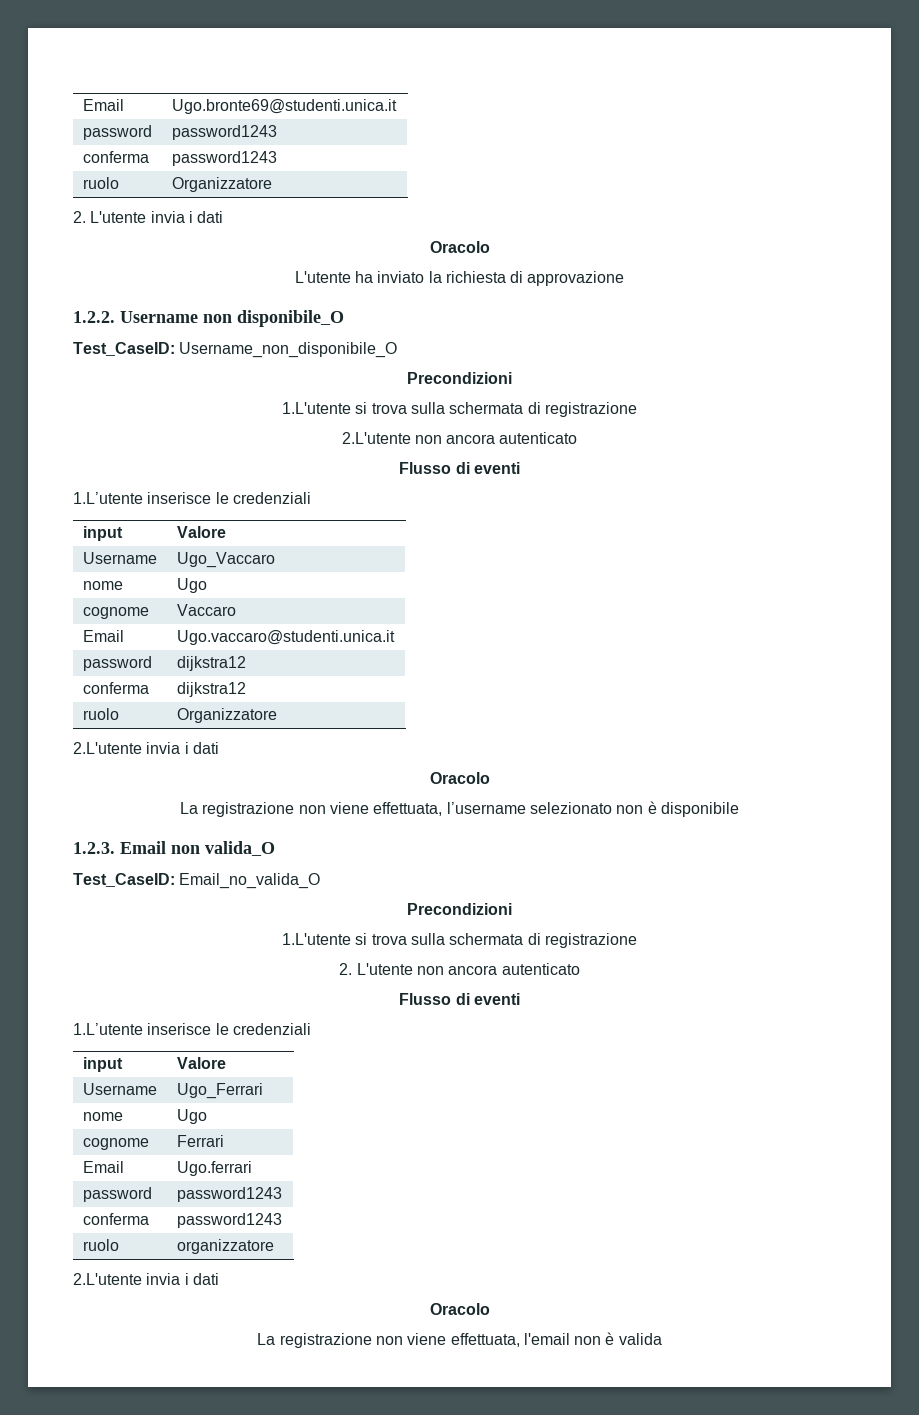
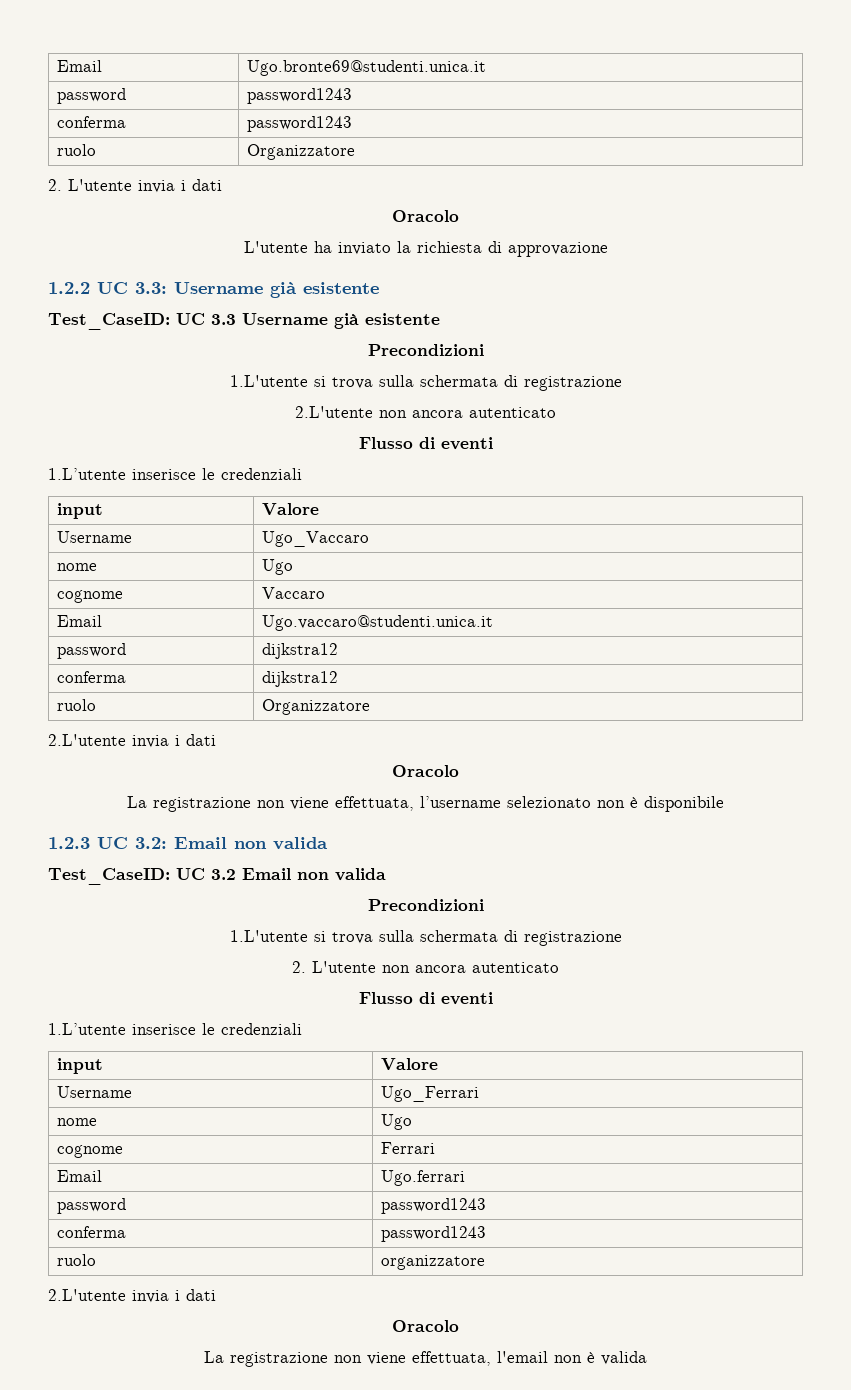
[73,310,344,327] [73,342,398,358] 1.2.2. Username non disponibile_O // Test_CaseID: Username_non_disponibile_O -> [48,281,379,298] [48,313,440,330] 1.2.2 UC 3.3: Username già esistente // Test_CaseID: UC 3.3 Username già esistente
[73,841,275,856] [73,873,321,889] 1.2.3. Email non valida_O // Test_CaseID: Email_no_valida_O -> [48,837,328,850] [48,868,386,885] 1.2.3 UC 3.2: Email non valida // Test_CaseID: UC 3.2 Email non valida

